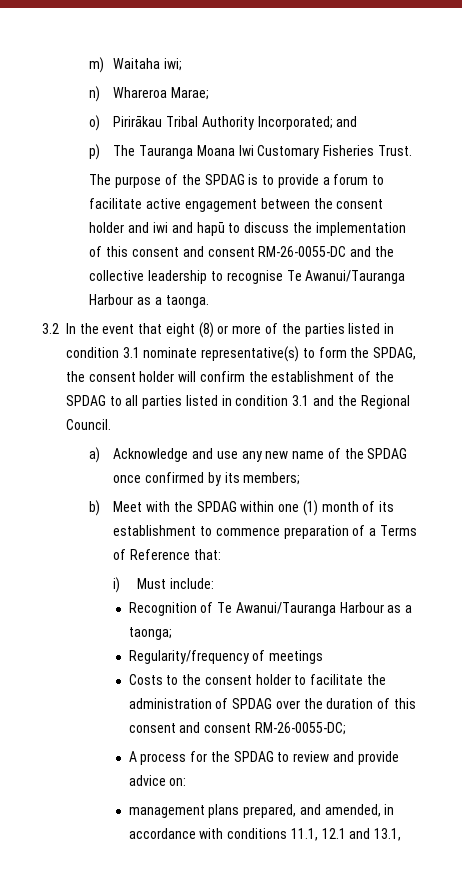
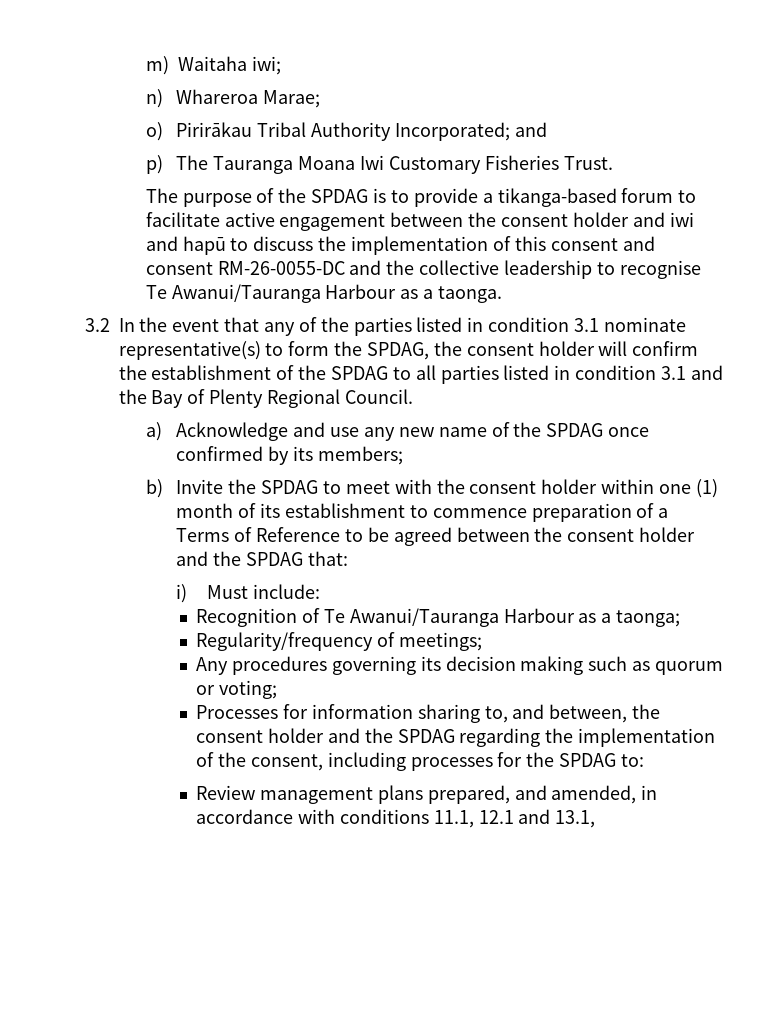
(330, 181) none -> [497,188,617,207] tikanga-based
[165,322,262,338] eight (8) or more -> [264,322,296,336] any
(357, 400) none -> [151,389,264,408] Bay of Plenty
[113,501,237,512] Meet with the SPDAG -> [176,479,598,494] Invite the SPDAG to meet with the consent holder
(190, 554) none -> [344,527,696,546] [176,551,304,566] to be agreed between the consent holder and the SPDAG
[269,650,324,664] [128,674,387,685] [128,698,417,709] [128,722,346,735] [128,751,399,765] [128,775,187,786] meetings // Costs to the consent holder to facilitate the administration of SPDAG over the duration of this consent and consent RM-26-0055-DC; // A process for the SPDAG to review and provide advice on: // -> [398,632,482,651] [196,656,724,675] [196,680,277,699] [196,704,661,723] [196,728,716,747] [196,752,645,771] [196,785,256,800] meetings; // Any procedures governing its decision making such as quorum or voting; // Processes for information sharing to, and between, the consent holder and the SPDAG regarding the implementation of the consent, including processes for the SPDAG to: // Review

